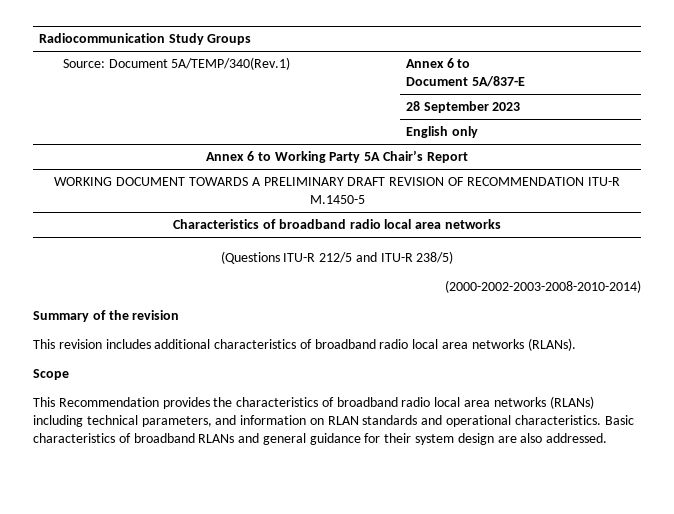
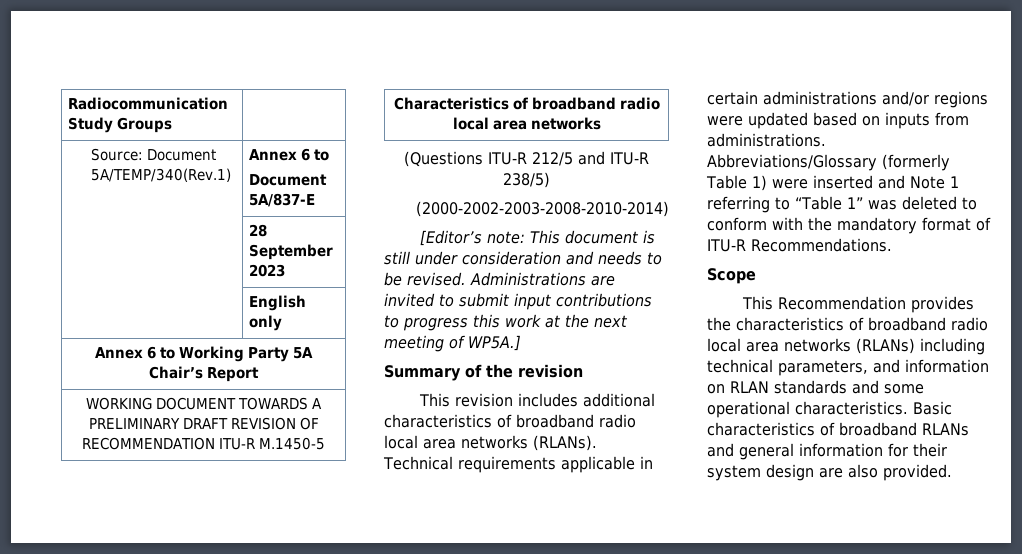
(641, 286) none -> [420,230,656,246] [384,251,662,265] [384,272,615,286] [384,293,652,310] [384,314,628,331] [384,335,521,352] // [Editor’s note: This document is still under consideration and needs to be revised. Administrations are invited to submit input contributions to progress this work at the next meeting of WP5A.]
(576, 344) none -> [383,456,653,473] [707,91,988,108] [707,112,969,129] [707,133,826,147] [707,154,950,171] [706,175,959,191] [707,196,977,213] [707,217,991,234] [707,238,892,252] Technical requirements applicable in certain administrations and/or regions were updated based on inputs from administrations. Abbreviations/Glossary (formerly Table 1) were inserted and Note 1 referring to “Table 1” was deleted to conform with the mandatory format of ITU-R Recommendations.
(443, 420) none -> [884,384,924,394] some
[309,433,361,445] guidance -> [799,443,883,457] information
[546,433,608,443] addressed. -> [883,464,952,481] provided.

